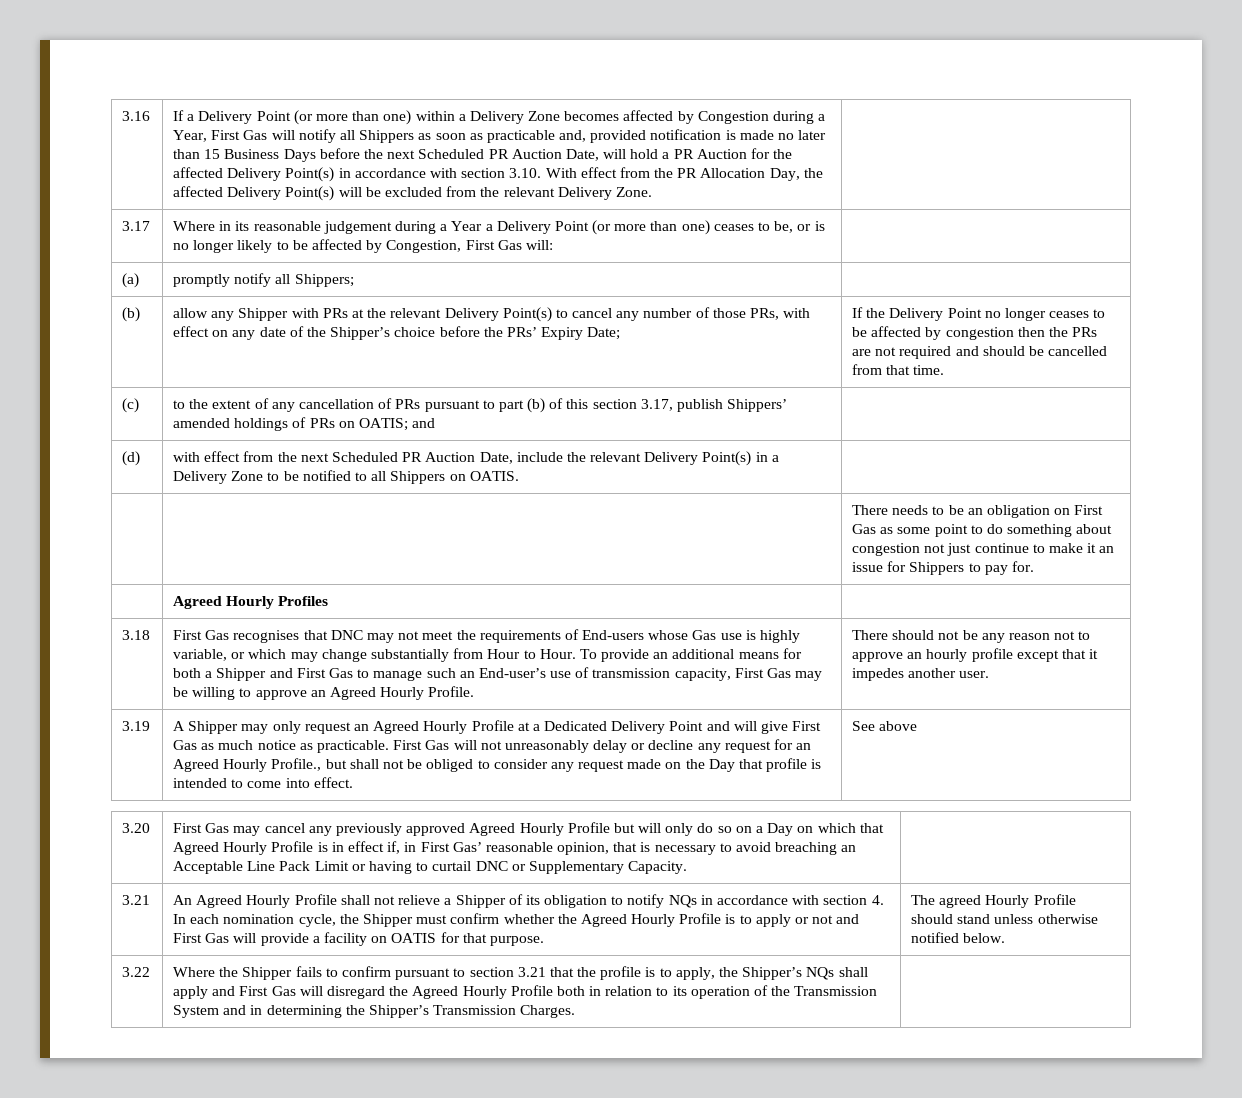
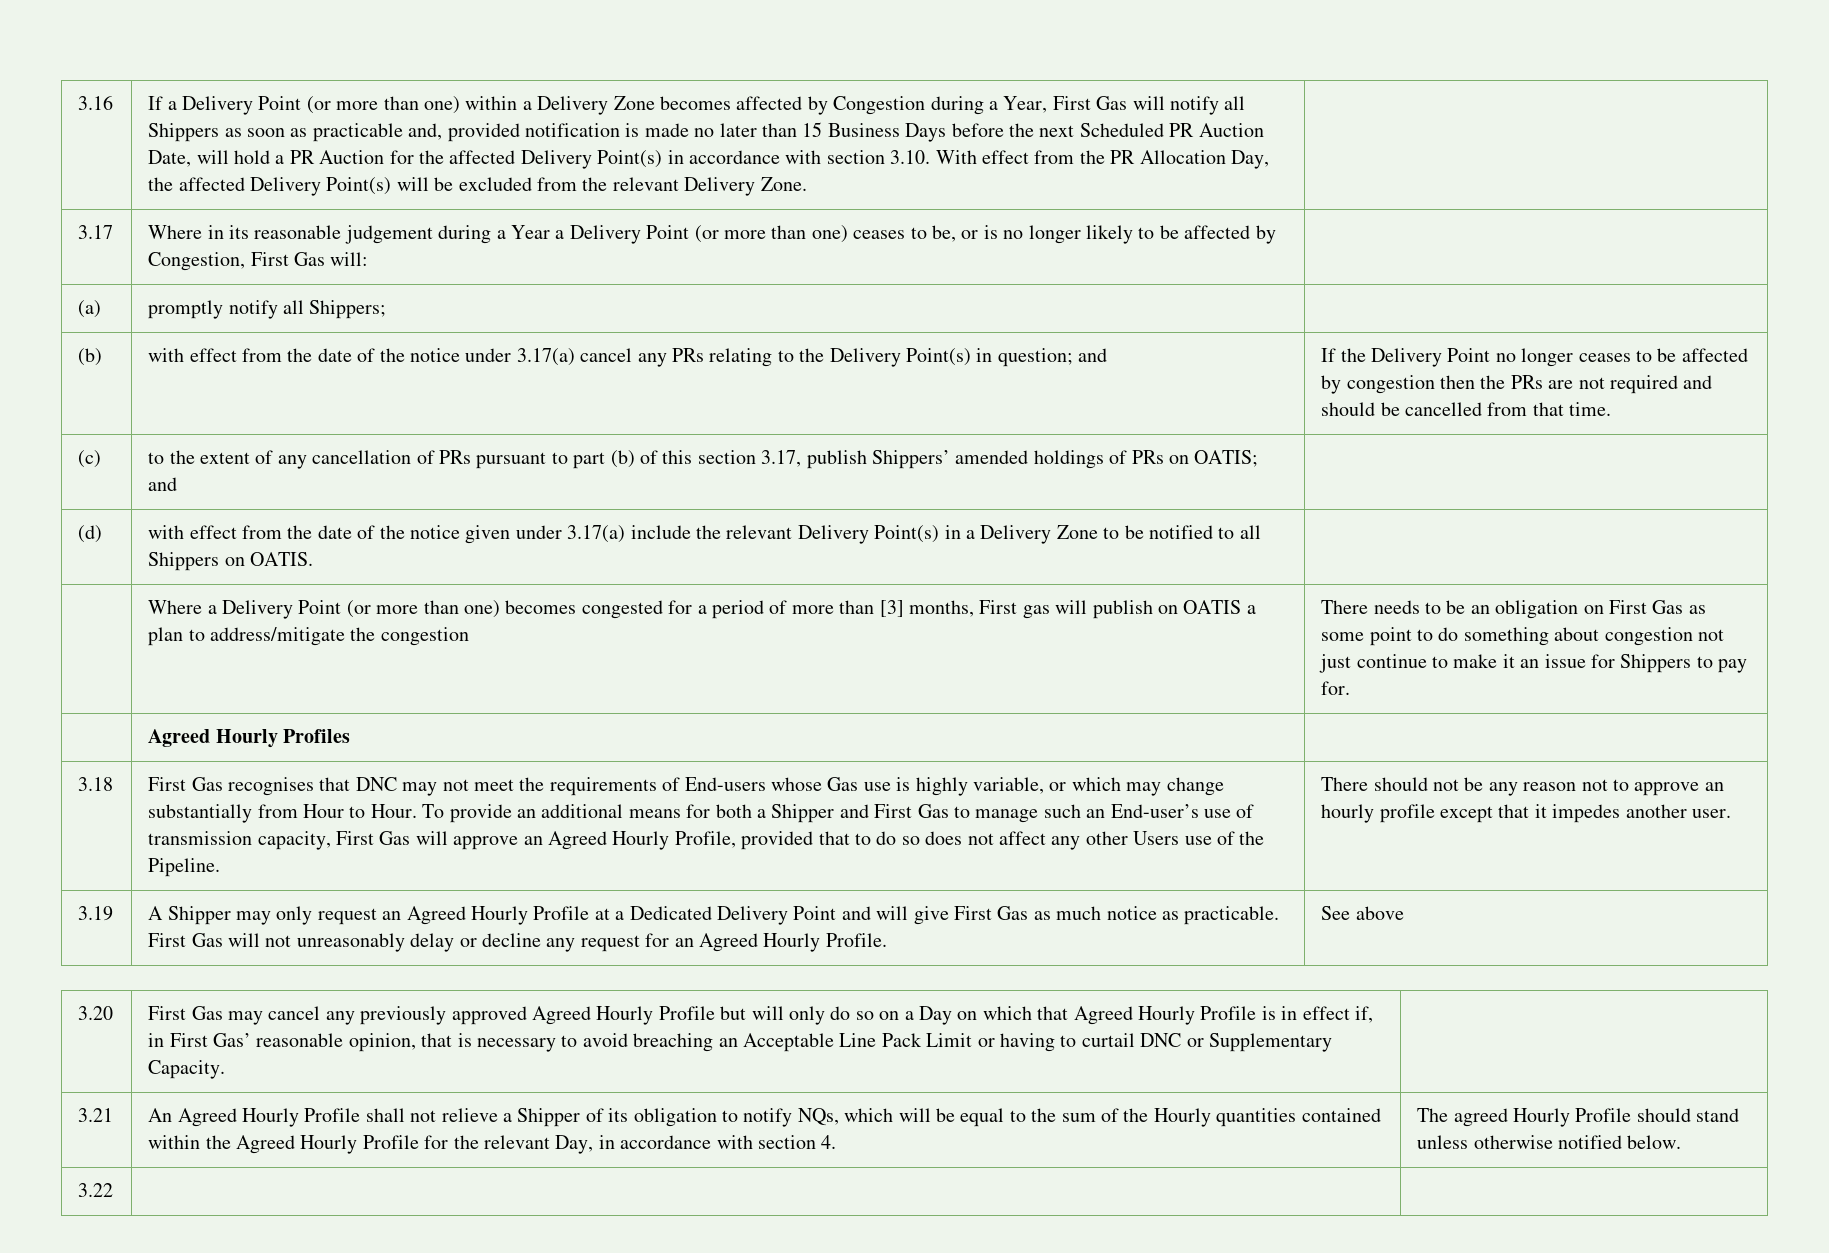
[173,307,811,322] [173,326,621,340] allow any Shipper with PRs at the relevant Delivery Point(s) to cancel any number of those PRs, with effect on any date of the Shipper’s choice before the PRs’ Expiry Date; -> [148,348,1108,367] with effect from the date of the notice under 3.17(a) cancel any PRs relating to the Delivery Point(s) in question; and
[300,452,513,464] next Scheduled PR Auction Date, -> [317,525,626,544] date of the notice given under 3.17(a)
(519, 476) none -> [148,600,1256,619] [148,627,469,646] Where a Delivery Point (or more than one) becomes congested for a period of more than [3] months, First gas will publish on OATIS a plan to address/mitigate the congestion
[795,671,823,681] [173,686,475,700] may be willing to approve an Agreed Hourly Profile. -> [415,831,1265,850] [148,858,221,877] will approve an Agreed Hourly Profile, provided that to do so does not affect any other Users use of the Pipeline.
[271,758,822,772] [173,777,353,788] Profile., but shall not be obliged to consider any request made on the Day that profile is intended to come into effect. -> [825,933,887,947] Profile.
[668,895,697,908] NQs -> [797,1108,1381,1127] [148,1135,594,1154] NQs, which will be equal to the sum of the Hourly quantities contained within the Agreed Hourly Profile for the relevant Day,
[173,913,860,927] [173,932,544,946] In each nomination cycle, the Shipper must confirm whether the Agreed Hourly Profile is to apply or not and First Gas will provide a facility on OATIS for that purpose. -> (837, 1142) none
[173,966,868,980] [173,985,878,999] [173,1005,576,1018] Where the Shipper fails to confirm pursuant to section 3.21 that the profile is to apply, the Shipper’s NQs shall apply and First Gas will disregard the Agreed Hourly Profile both in relation to its operation of the Transmission System and in determining the Shipper’s Transmission Charges. -> (114, 1190) none

